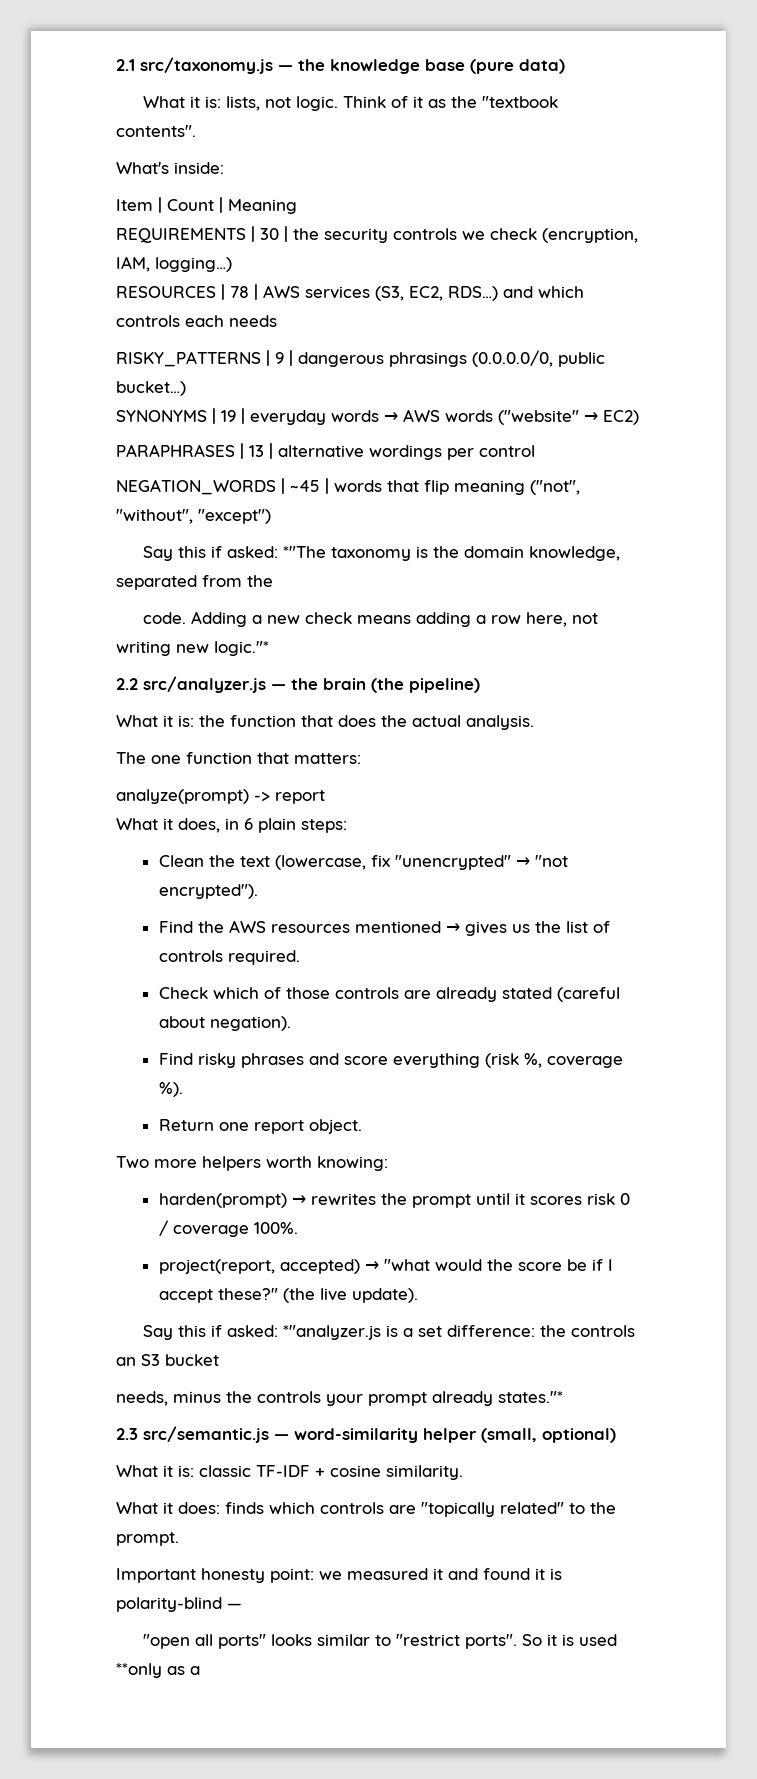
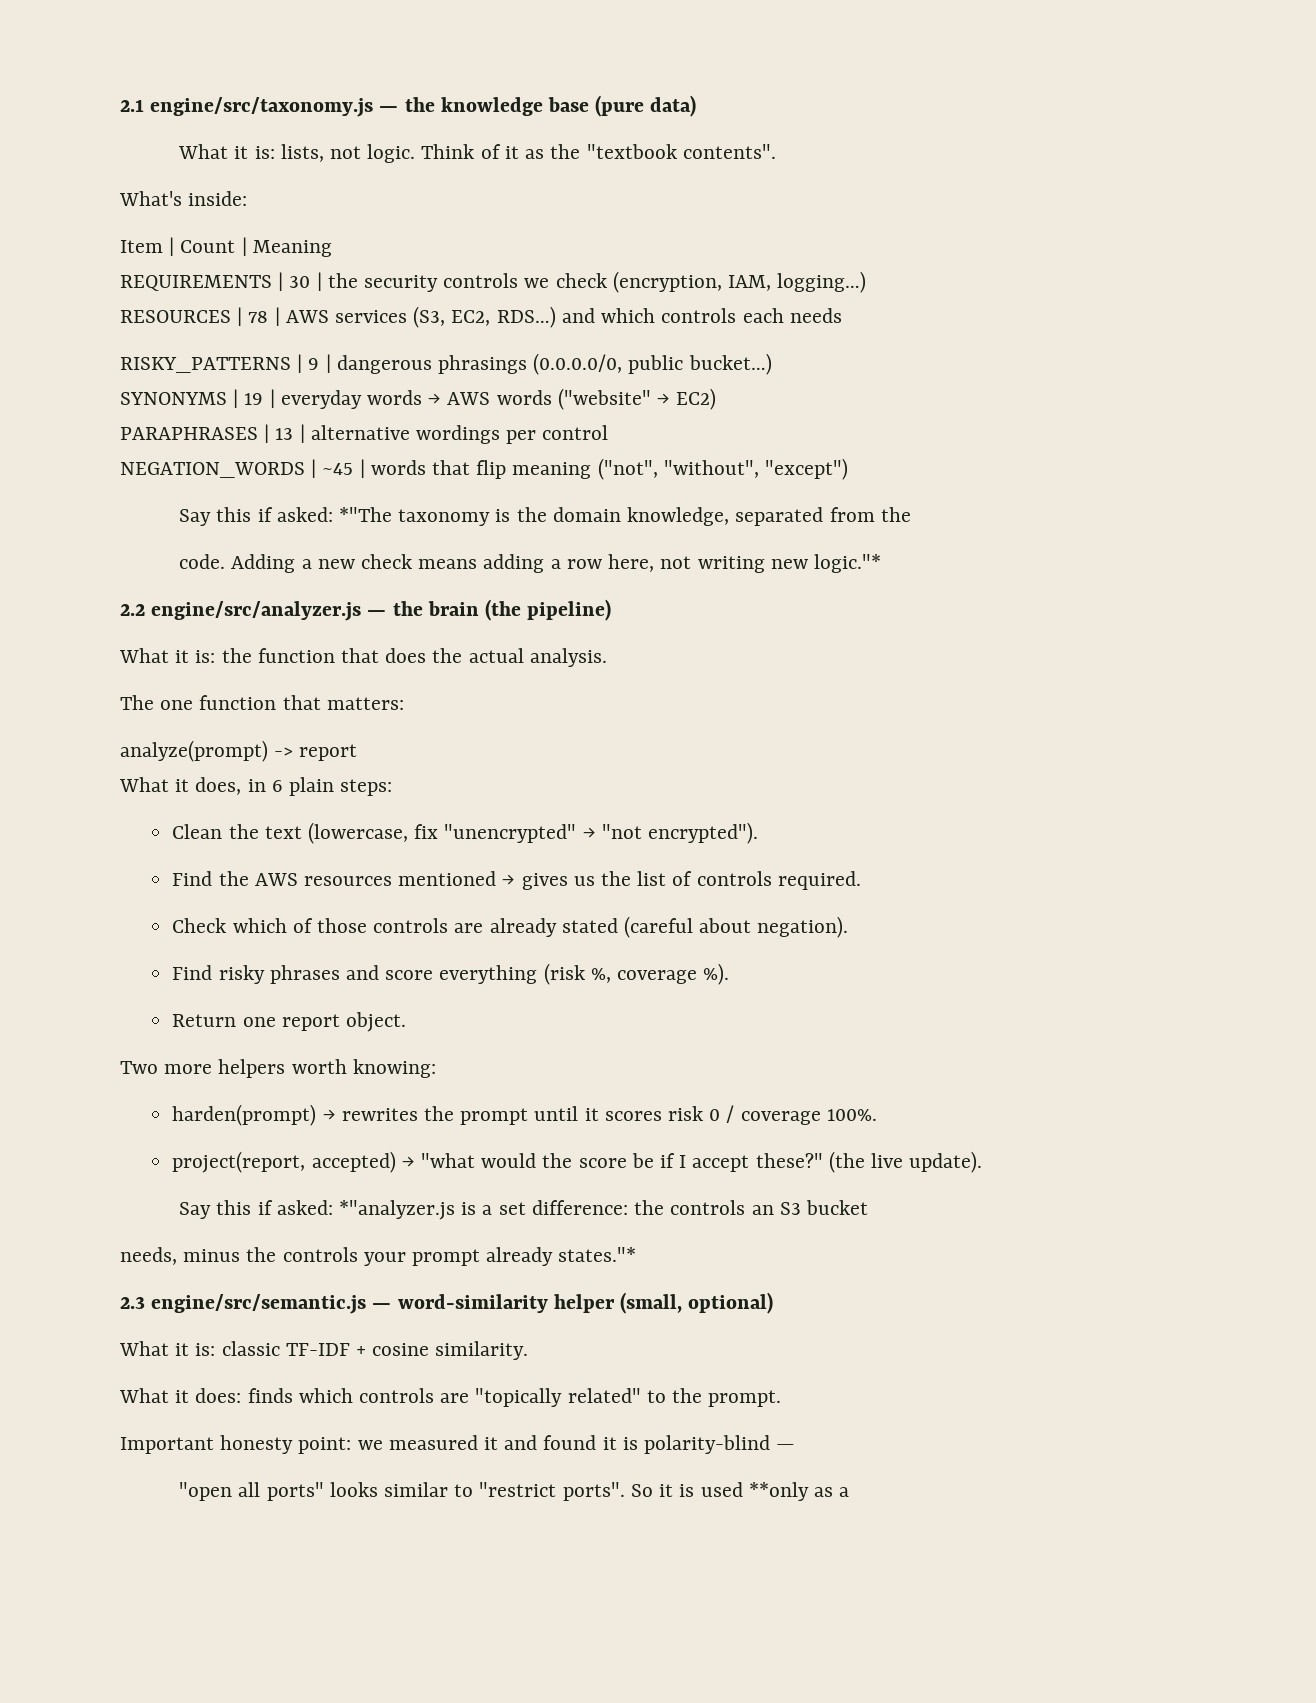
[140,57,273,74] src/taxonomy.js -> [150,97,374,117] engine/src/taxonomy.js
[143,676,266,693] src/analyzer.js -> [151,601,362,621] engine/src/analyzer.js
[143,1426,269,1443] src/semantic.js -> [151,1294,367,1314] engine/src/semantic.js

